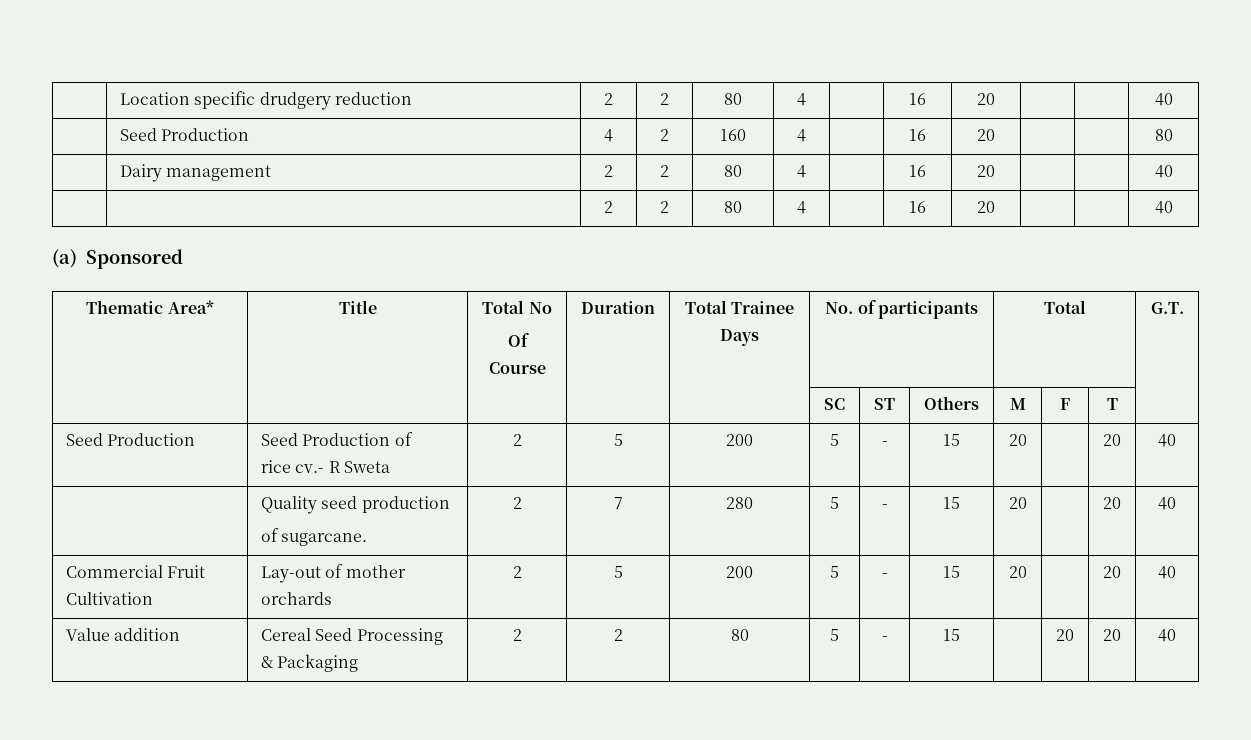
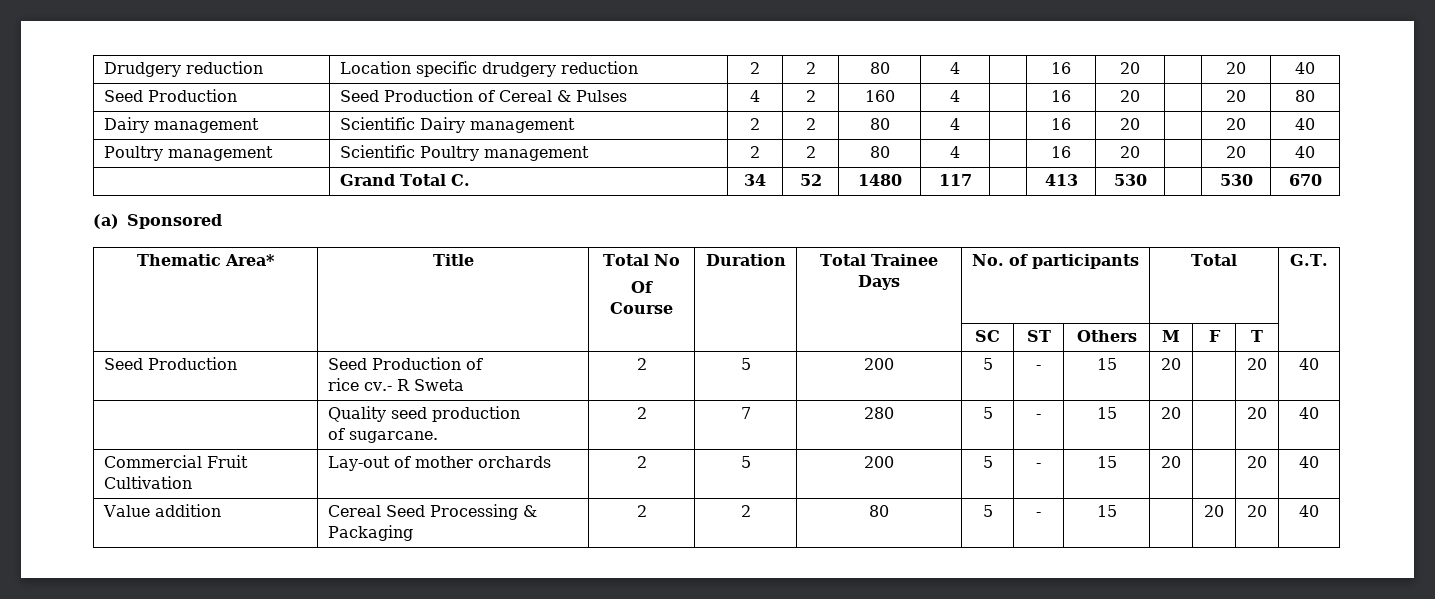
(120, 98) none -> [103,61,263,77] Drudgery reduction
[1154,93,1173,106] [120,128,250,141] | 40 // | Seed Production -> [1226,62,1246,74] [1295,62,1315,74] [103,89,237,102] [339,89,627,102] 20 | 40 // Seed Production | Seed Production of Cereal & Pulses
(995, 135) none -> [1226,90,1246,102] 20
(1173, 135) | -> [103,117,259,133] [339,117,415,130] Dairy management | Scientific
[1154,165,1173,178] [604,201,613,213] [660,201,669,213] [724,201,742,213] [797,201,806,214] [909,201,926,213] [977,201,995,213] [1154,201,1173,214] | 40 // | | 2 | 2 | 80 | 4 | | 16 | 20 | | | 40 -> [1226,118,1246,130] [1295,118,1315,130] [103,146,273,161] [339,145,589,161] [750,146,760,158] [805,146,816,158] [869,146,890,158] [950,146,960,158] [1051,146,1071,158] [1120,146,1140,158] [1226,146,1246,158] [1295,146,1315,158] [339,174,470,186] [744,174,766,186] [799,174,822,186] [857,174,902,186] [938,174,972,186] [1044,174,1078,186] [1113,174,1147,186] [1219,174,1253,186] [1288,174,1322,186] 20 | 40 // Poultry management | Scientific Poultry management | 2 | 2 | 80 | 4 | | 16 | 20 | | 20 | 40 // | Grand Total C. | 34 | 52 | 1480 | 117 | | 413 | 530 | | 530 | 670

